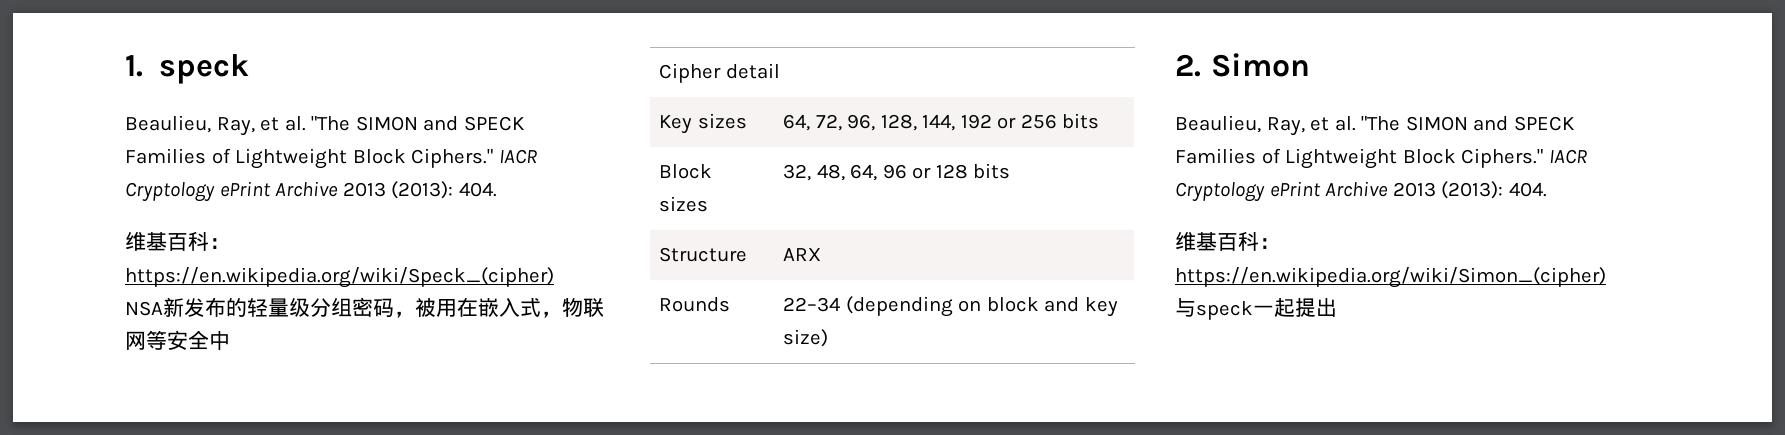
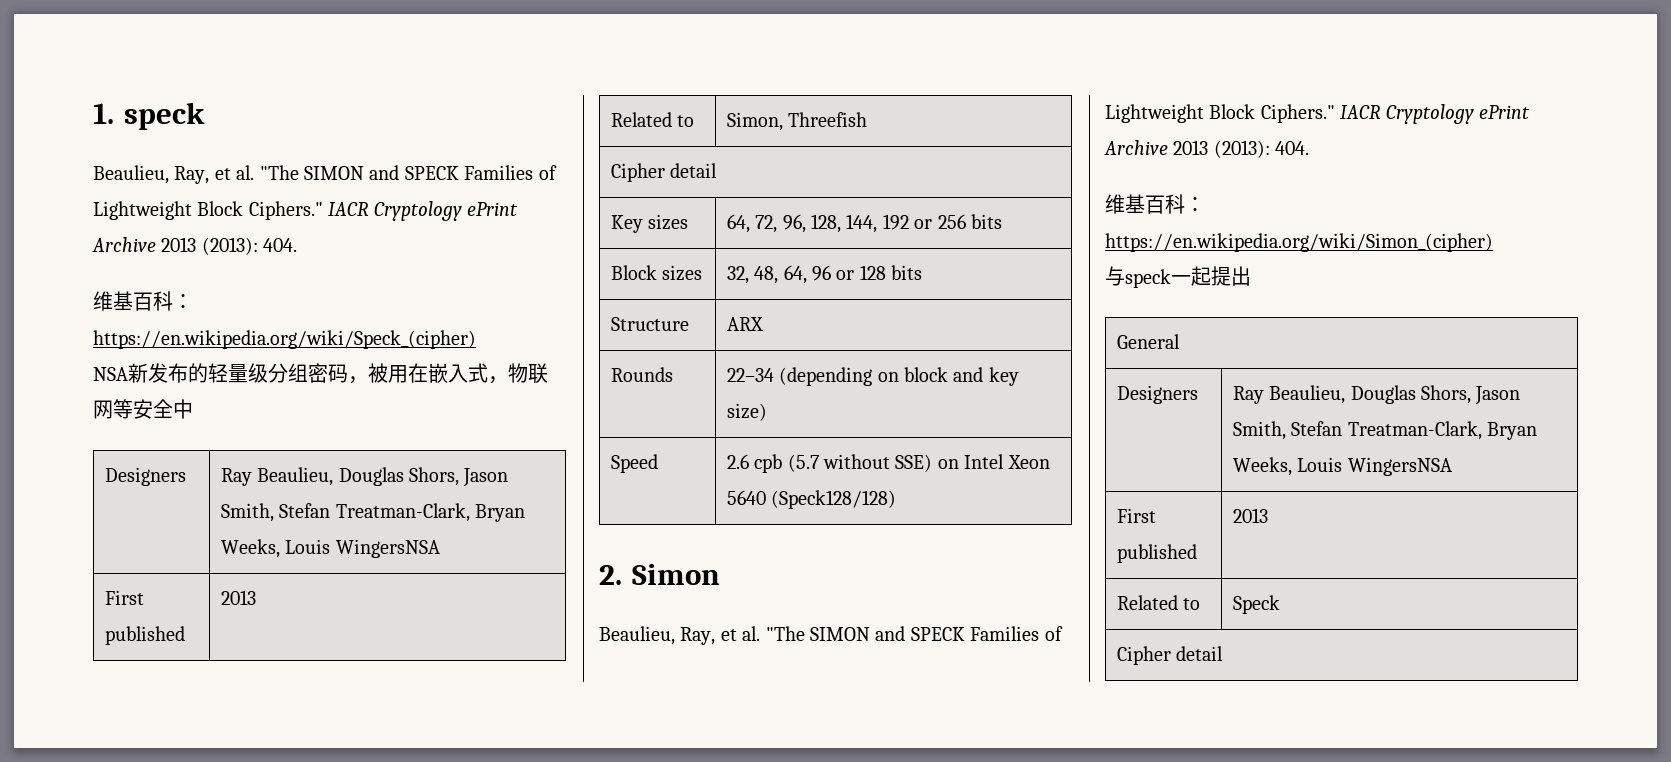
(230, 340) none -> [104,467,186,486] [220,467,509,487] [220,503,525,522] [220,539,440,558] [104,590,144,605] [104,626,185,645] [220,590,256,605] [610,112,695,127] [726,112,868,131] // Designers | Ray Beaulieu, Douglas Shors, Jason Smith, Stefan Treatman-Clark, Bryan Weeks, Louis WingersNSA // First published | 2013 // Related to | Simon, Threefish
(829, 338) none -> [610,454,658,473] [726,454,1050,473] [726,490,897,509] // Speed | 2.6 cpb (5.7 without SSE) on Intel Xeon 5640 (Speck128/128)
(1337, 307) none -> [1116,334,1180,349] [1116,385,1198,404] [1232,385,1521,405] [1232,421,1537,440] [1232,457,1452,476] [1116,508,1156,523] [1116,544,1197,563] [1232,508,1268,523] [1116,595,1201,610] [1232,595,1280,614] [1116,646,1224,665] // General // Designers | Ray Beaulieu, Douglas Shors, Jason Smith, Stefan Treatman-Clark, Bryan Weeks, Louis WingersNSA // First published | 2013 // Related to | Speck // Cipher detail

